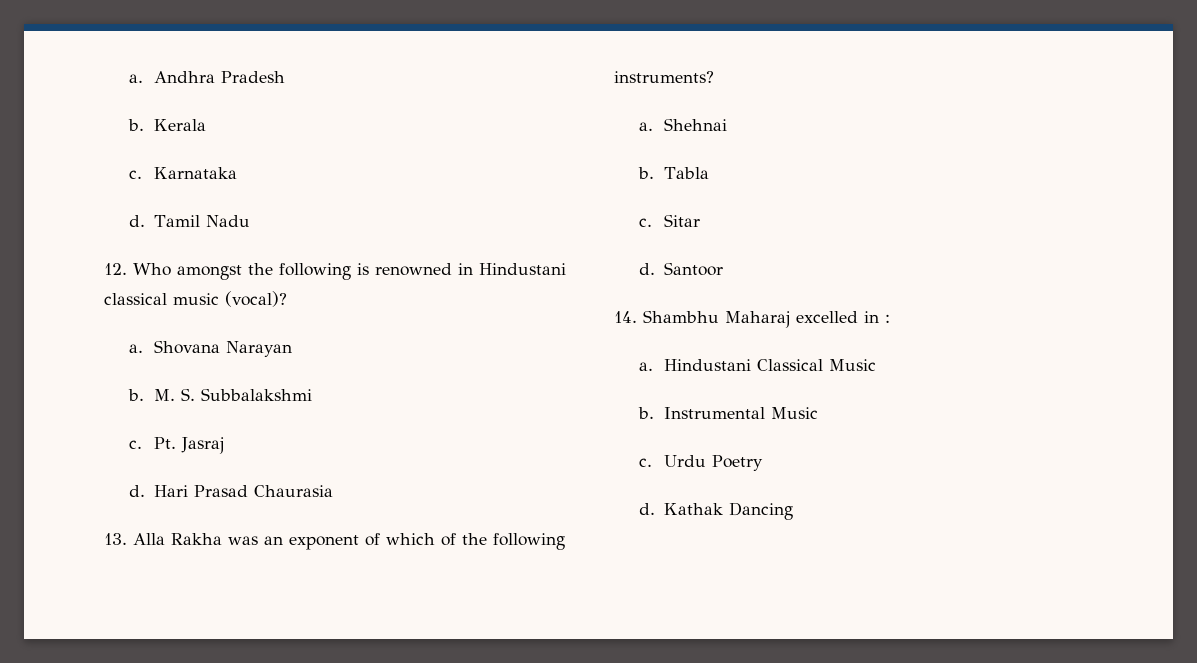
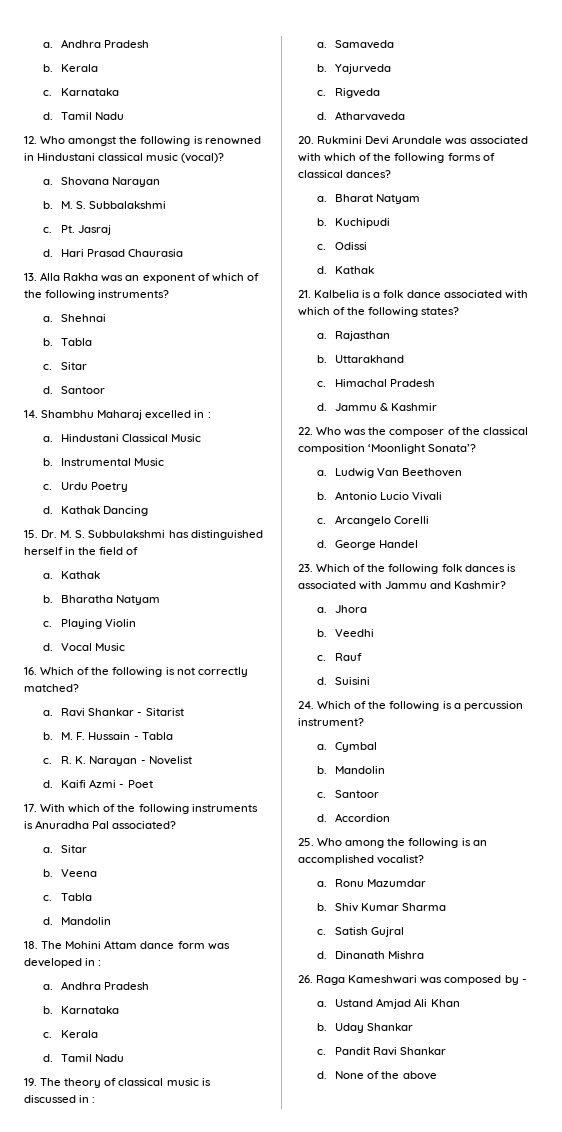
(793, 511) none -> [24,530,263,540] [24,547,139,555] [42,571,101,579] [42,595,161,605] [42,619,137,629] [42,643,126,651] [24,667,248,677] [24,684,79,692] [42,708,184,717] [42,732,173,740] [42,756,192,766] [42,779,153,788] [24,804,258,814] [24,820,177,829] [42,845,88,853] [42,869,98,877] [42,893,93,901] [42,917,112,925] [24,940,230,950] [24,958,102,968] [42,981,150,990] [42,1006,120,1014] [42,1030,99,1038] [42,1054,125,1062] [24,1078,211,1088] [24,1095,96,1103] [316,40,395,49] [316,64,392,74] [316,88,381,98] [316,111,406,121] [298,135,528,145] [298,153,495,163] [298,170,392,178] [316,194,421,204] [316,218,391,228] [316,242,368,250] [316,266,375,274] [298,290,528,299] [298,307,460,317] [316,331,391,341] [316,355,405,363] [316,379,436,387] [316,403,438,411] [298,427,528,437] [298,444,477,454] [316,468,463,478] [316,491,443,501] [316,515,430,526] [316,540,419,550] [298,564,516,574] [298,581,507,590] [316,605,368,613] [316,629,375,637] [316,653,363,661] [316,677,371,685] [298,701,523,711] [298,718,364,726] [316,742,378,752] [316,766,386,774] [316,790,380,798] [316,813,391,822] [298,838,487,848] [298,855,425,865] [316,879,427,887] [316,903,447,912] [316,927,405,937] [316,951,425,959] [298,975,527,985] [316,998,460,1009] [316,1023,414,1033] [316,1047,447,1056] [316,1071,437,1080] // 15. Dr. M. S. Subbulakshmi has distinguished herself in the field of // a. Kathak // b. Bharatha Natyam // c. Playing Violin // d. Vocal Music // 16. Which of the following is not correctly matched? // a. Ravi Shankar - Sitarist // b. M. F. Hussain - Tabla // c. R. K. Narayan - Novelist // d. Kaifi Azmi - Poet // 17. With which of the following instruments is Anuradha Pal associated? // a. Sitar // b. Veena // c. Tabla // d. Mandolin // 18. The Mohini Attam dance form was developed in : // a. Andhra Pradesh // b. Karnataka // c. Kerala // d. Tamil Nadu // 19. The theory of classical music is discussed in : // a. Samaveda // b. Yajurveda // c. Rigveda // d. Atharvaveda // 20. Rukmini Devi Arundale was associated with which of the following forms of classical dances? // a. Bharat Natyam // b. Kuchipudi // c. Odissi // d. Kathak // 21. Kalbelia is a folk dance associated with which of the following states? // a. Rajasthan // b. Uttarakhand // c. Himachal Pradesh // d. Jammu & Kashmir // 22. Who was the composer of the classical composition ‘Moonlight Sonata’? // a. Ludwig Van Beethoven // b. Antonio Lucio Vivali // c. Arcangelo Corelli // d. George Handel // 23. Which of the following folk dances is associated with Jammu and Kashmir? // a. Jhora // b. Veedhi // c. Rauf // d. Suisini // 24. Which of the following is a percussion instrument? // a. Cymbal // b. Mandolin // c. Santoor // d. Accordion // 25. Who among the following is an accomplished vocalist? // a. Ronu Mazumdar // b. Shiv Kumar Sharma // c. Satish Gujral // d. Dinanath Mishra // 26. Raga Kameshwari was composed by - // a. Ustand Amjad Ali Khan // b. Uday Shankar // c. Pandit Ravi Shankar // d. None of the above

